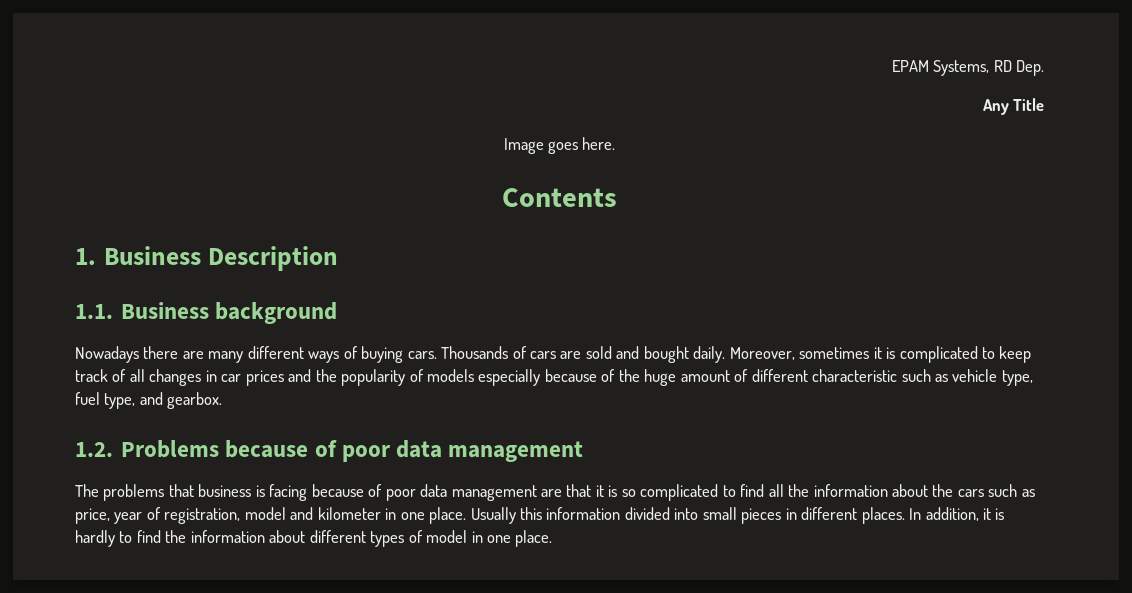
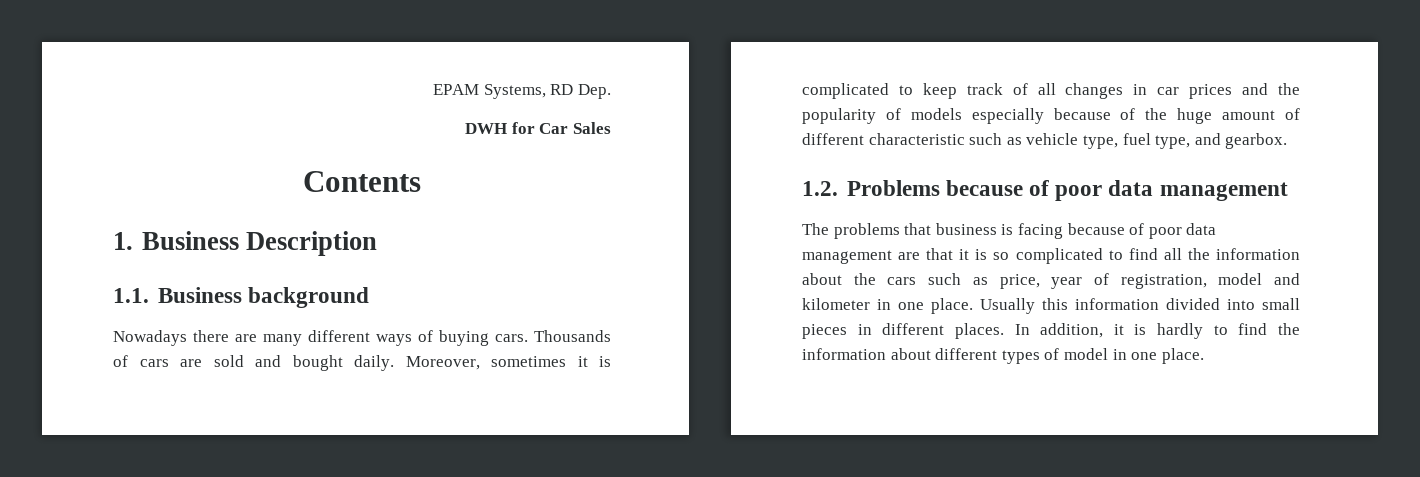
[982,98,1044,115] [503,137,616,154] Any Title // Image goes here. -> [465,122,611,134] DWH for Car Sales

